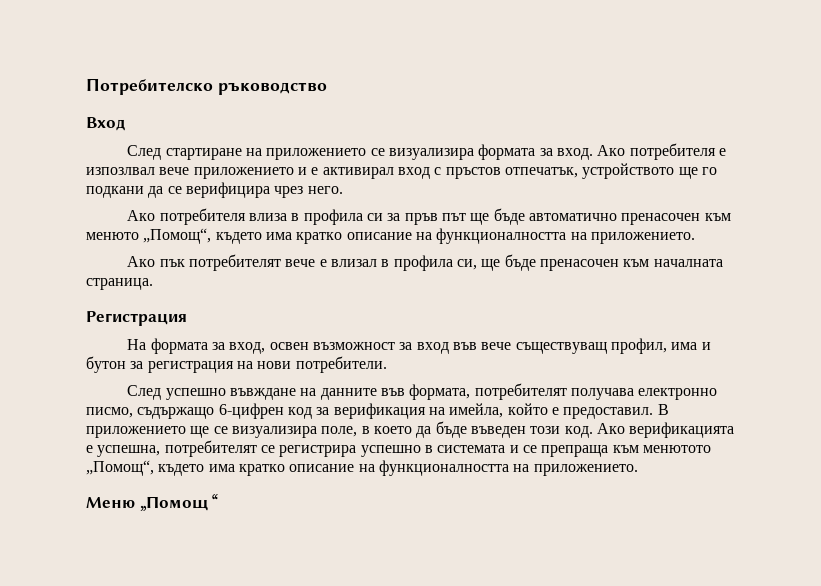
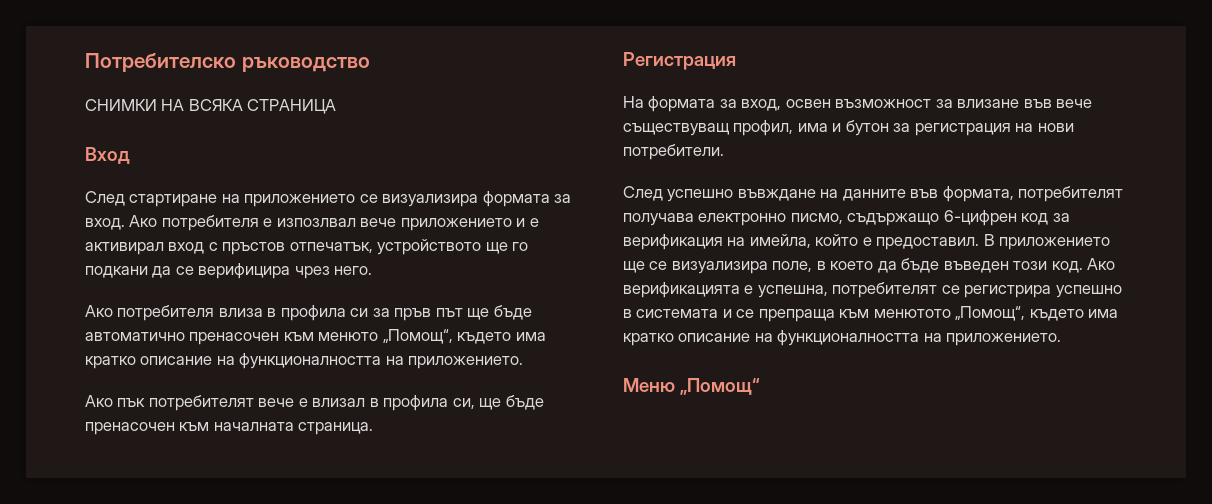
(327, 88) none -> [85,99,337,114] // СНИМКИ НА ВСЯКА СТРАНИЦА
[416,342,449,354] вход -> [957,99,1020,108] влизане
[139,494,219,511] „Помощ “ -> [679,378,760,395] „Помощ“

